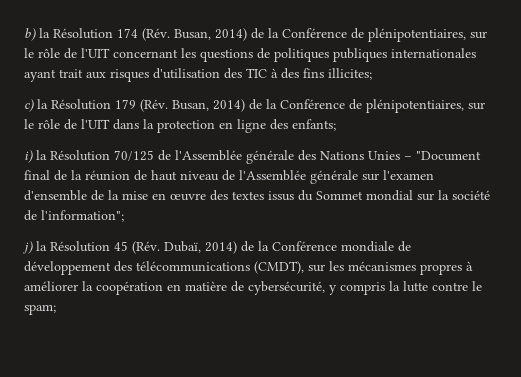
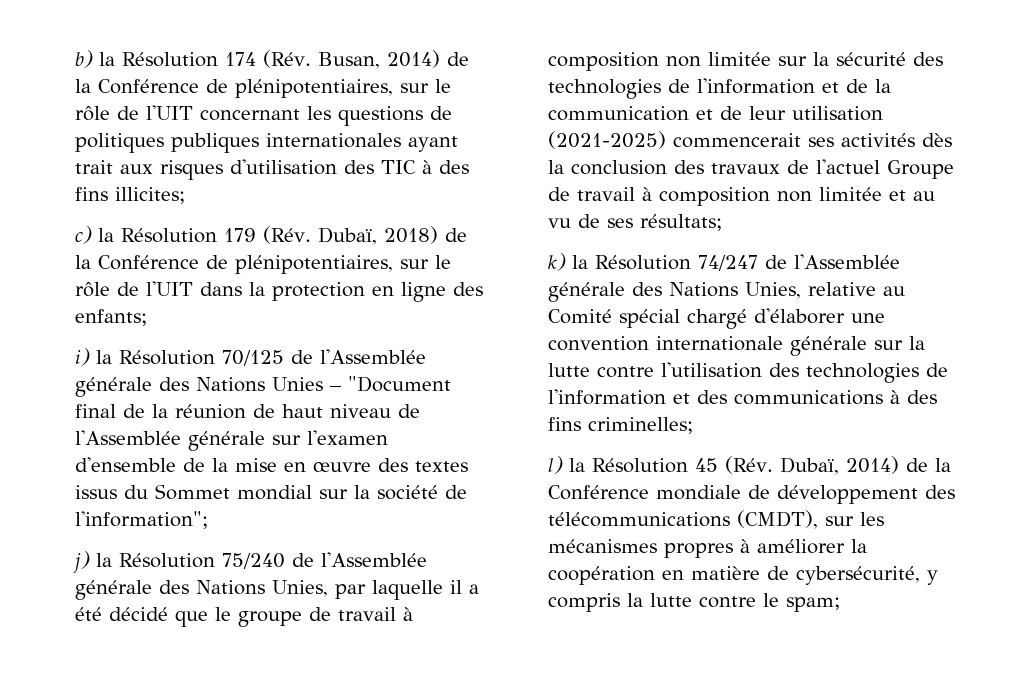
[172,99,245,112] Busan, 2014) -> [317,226,438,245] Dubaï, 2018)
(110, 246) none -> [222,552,427,569] [75,580,479,600] [75,607,413,627] [548,52,943,71] [548,78,891,99] [548,106,883,121] [548,131,952,149] [548,159,954,179] [548,187,935,206] [548,214,722,231] [548,253,900,271] [548,282,905,302] [548,308,885,329] [548,336,925,356] [548,362,948,383] [548,389,937,405] [548,417,693,434] [548,456,688,474] 75/240 de l'Assemblée générale des Nations Unies, par laquelle il a été décidé que le groupe de travail à composition non limitée sur la sécurité des technologies de l'information et de la communication et de leur utilisation (2021-2025) commencerait ses activités dès la conclusion des travaux de l'actuel Groupe de travail à composition non limitée et au vu de ses résultats; // k) la Résolution 74/247 de l'Assemblée générale des Nations Unies, relative au Comité spécial chargé d'élaborer une convention internationale générale sur la lutte contre l'utilisation des technologies de l'information et des communications à des fins criminelles; // l) la Résolution

